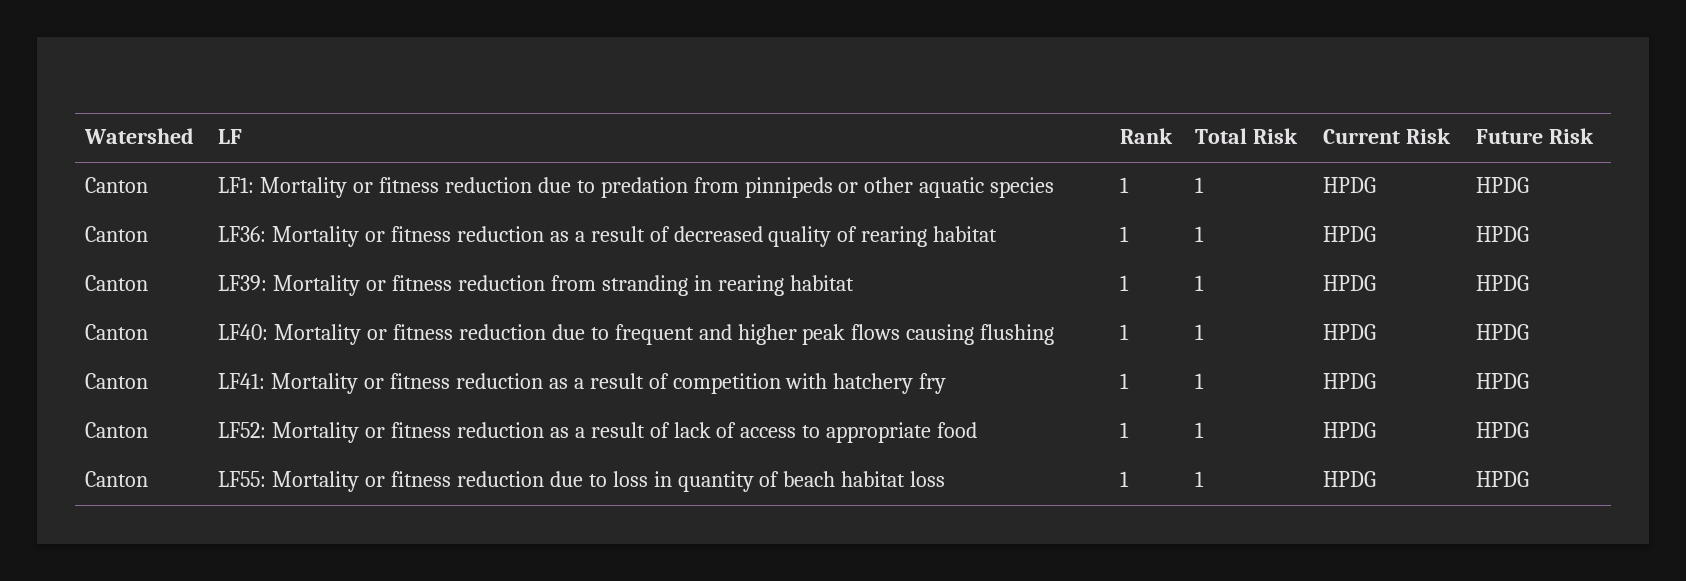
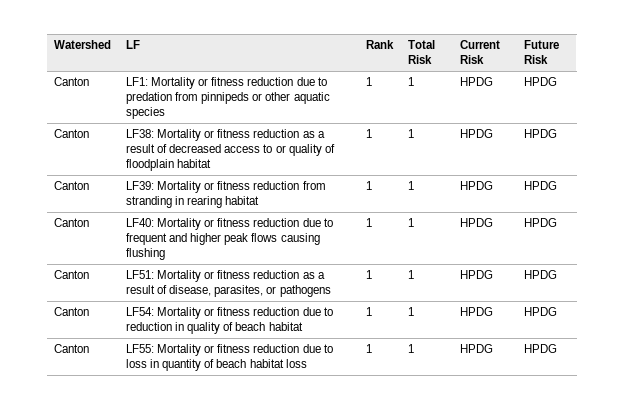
[218,226,267,242] LF36: -> [126,129,155,138] LF38:
[768,226,928,247] quality of rearing -> [224,144,335,156] [126,159,175,171] access to or quality of floodplain
[218,373,947,394] [1120,373,1130,389] [1195,373,1205,389] [1323,373,1377,389] [1476,373,1530,389] [85,422,149,438] [218,422,978,443] LF41: Mortality or fitness reduction as a result of competition with hatchery fry | 1 | 1 | HPDG | HPDG // Canton | LF52: Mortality or fitness reduction as a result of lack of access to appropriate food -> [126,270,325,282] [126,285,331,297] [366,270,373,279] [408,270,415,279] [460,270,494,279] [524,270,558,279] [54,307,90,316] [126,307,333,319] [126,322,303,334] LF51: Mortality or fitness reduction as a result of disease, parasites, or pathogens | 1 | 1 | HPDG | HPDG // Canton | LF54: Mortality or fitness reduction due to reduction in quality of beach habitat

